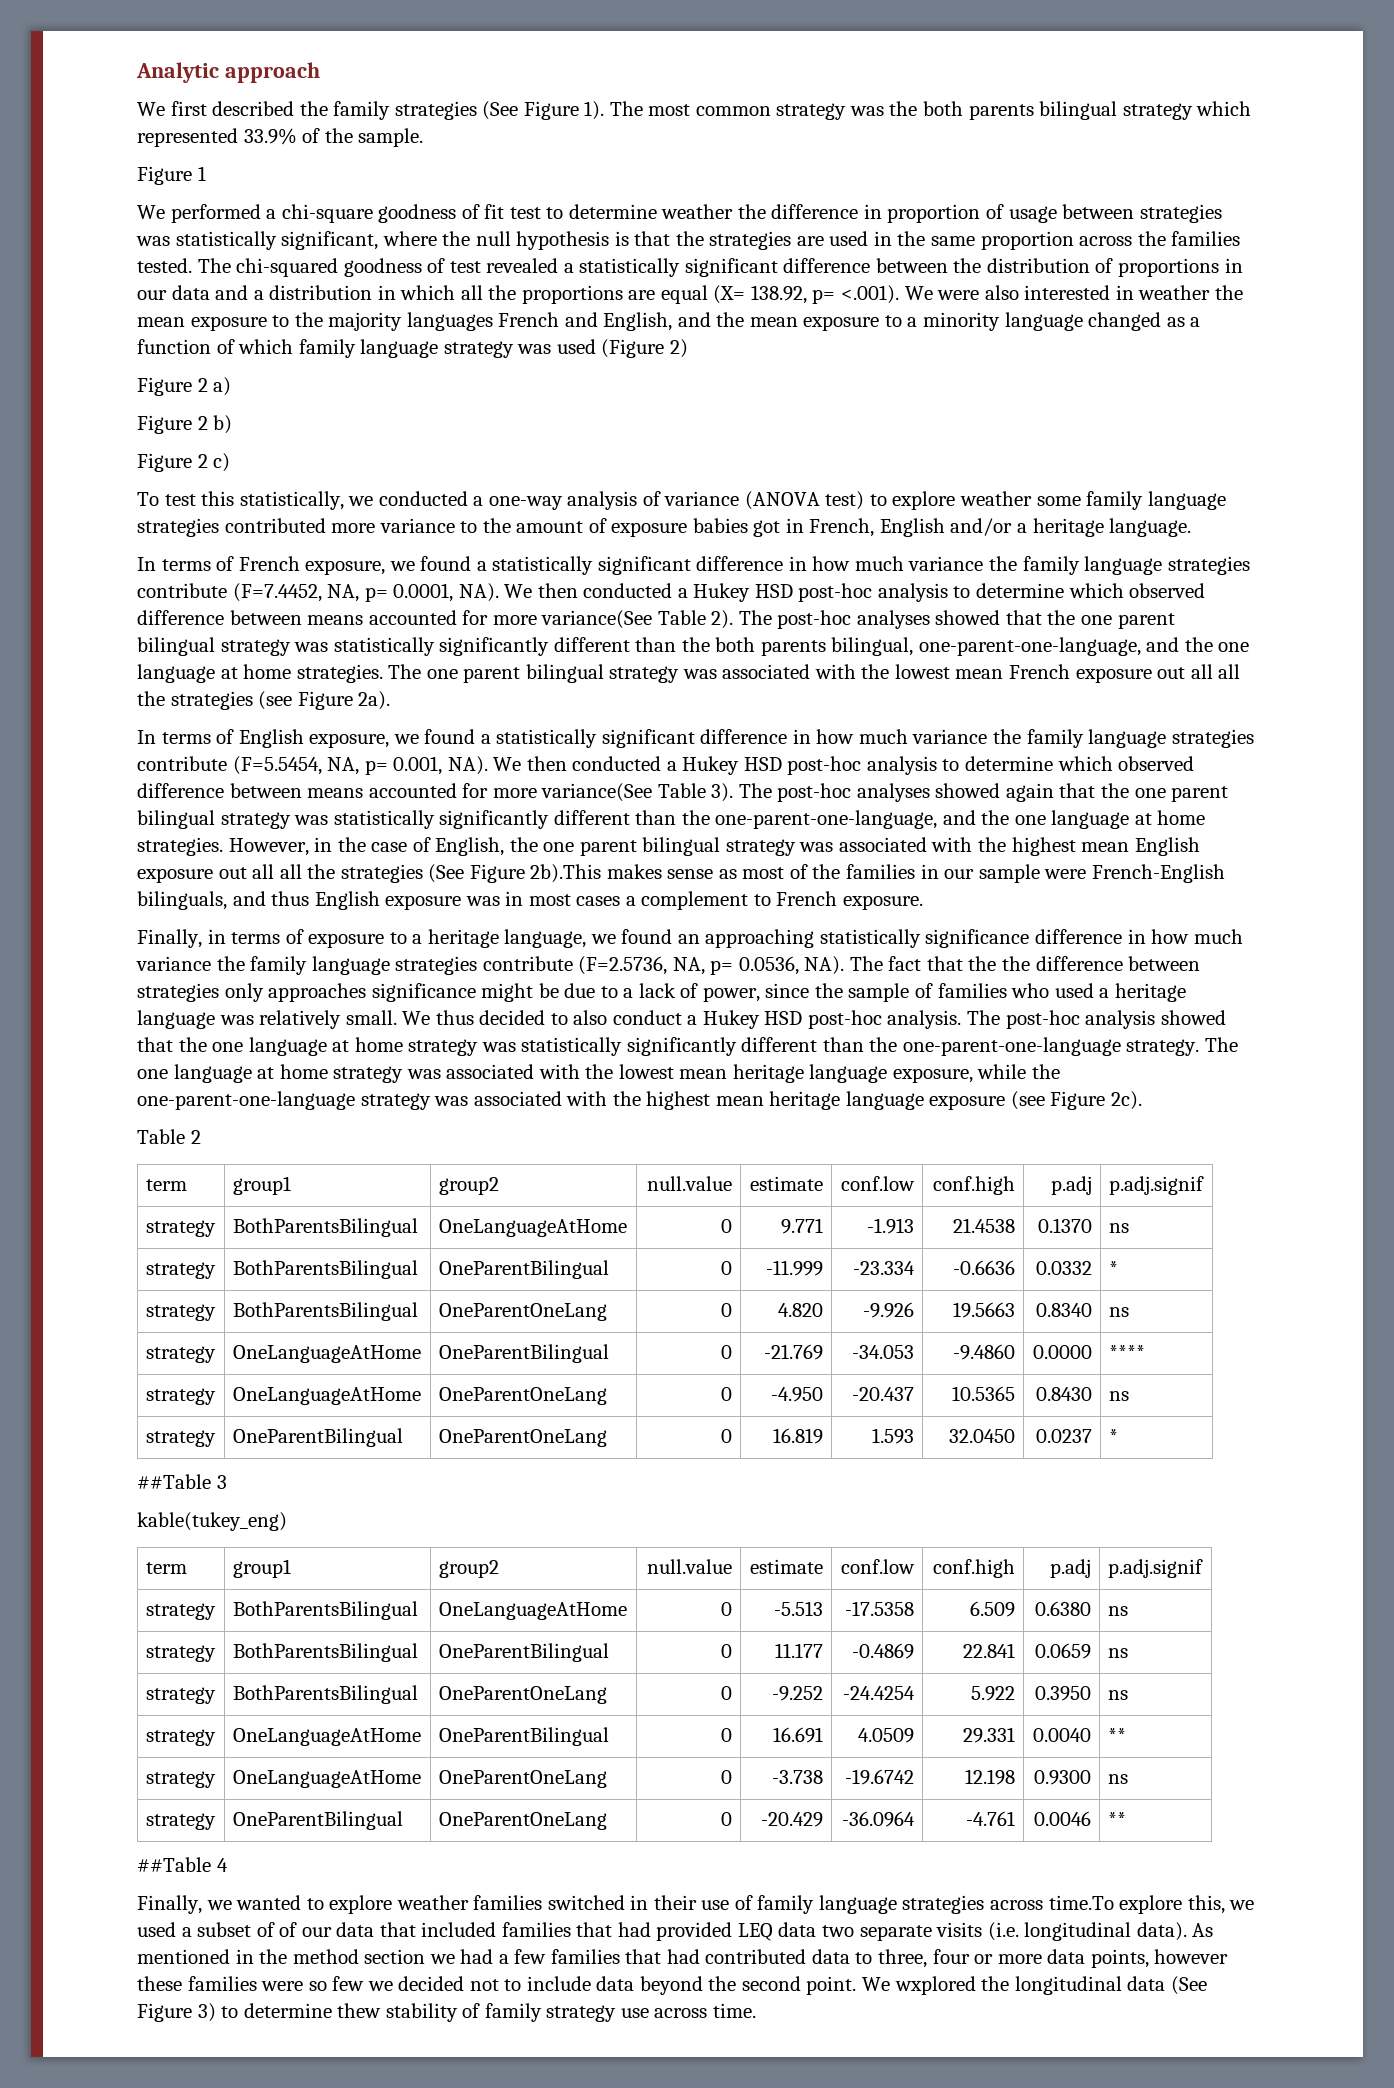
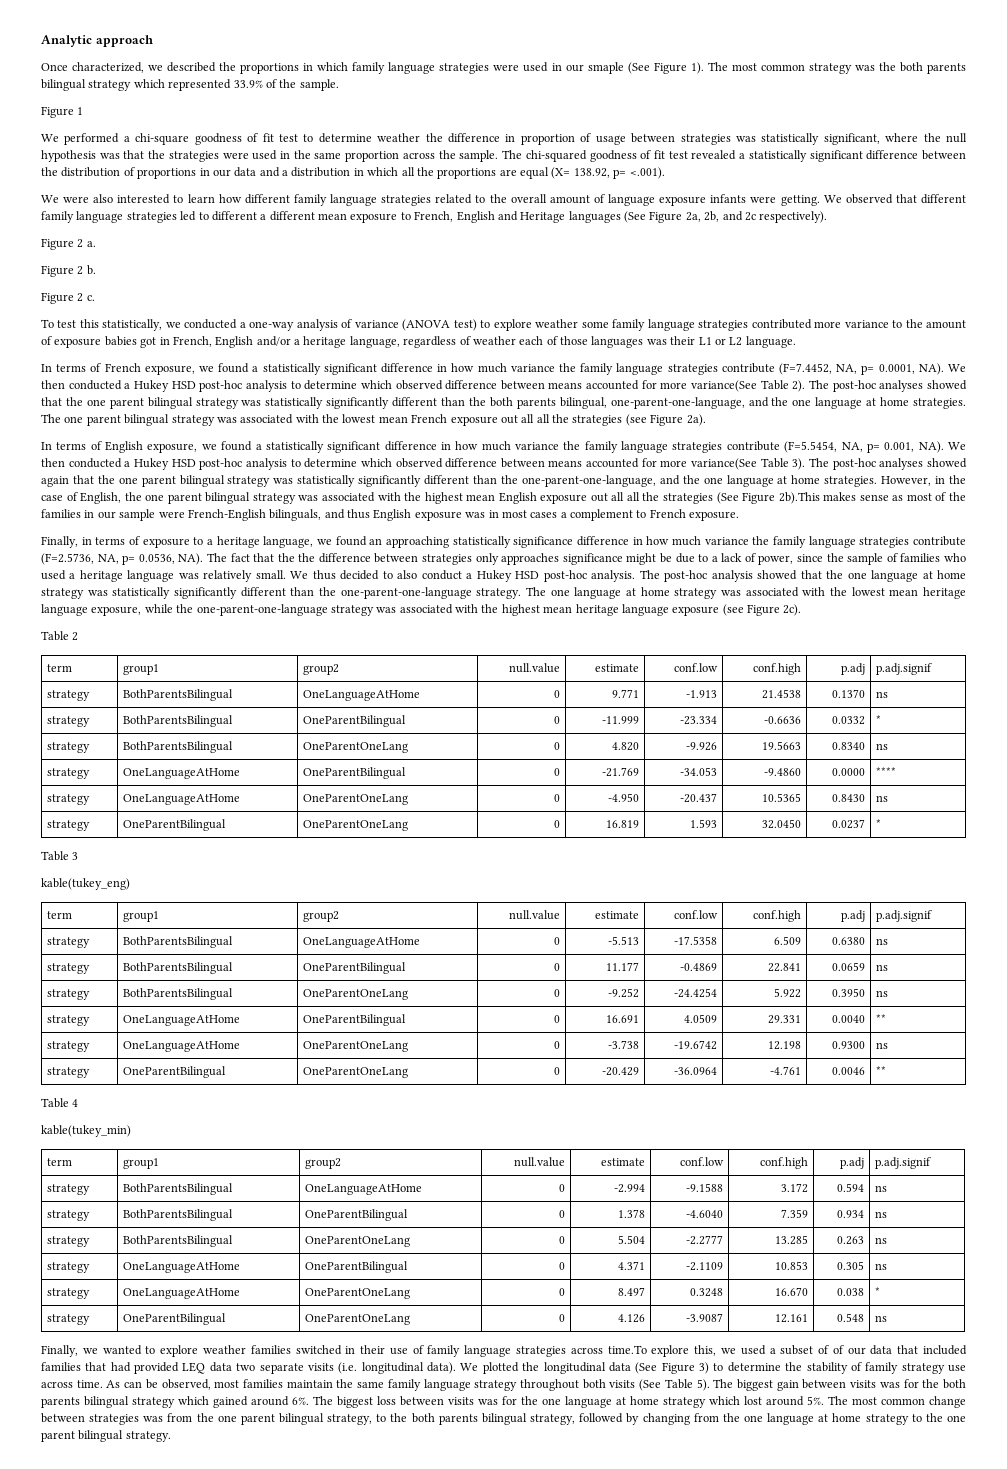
[137,101,477,120] We first described the family strategies -> [41,62,624,74] Once characterized, we described the proportions in which family language strategies were used in our smaple
[614,231,629,246] is -> [99,153,120,159] was
[796,236,824,246] are -> [222,152,249,159] were
[1171,231,1241,246] [137,258,192,273] families tested. -> [459,150,499,162] sample.
(446, 265) none -> [653,150,665,159] fit
(900, 294) none -> (665, 173) //
[1115,285,1243,300] [137,312,1201,331] [137,339,688,358] [137,377,232,396] [137,415,233,434] [137,453,231,472] in weather the mean exposure to the majority languages French and English, and the mean exposure to a minority language changed as a function of which family language strategy was used (Figure 2) // Figure 2 a) // Figure 2 b) // Figure 2 c) -> [173,194,967,206] [41,211,828,223] [41,238,96,250] [41,265,96,277] [41,292,95,304] to learn how different family language strategies related to the overall amount of language exposure infants were getting. We observed that different family language strategies led to different a different mean exposure to French, English and Heritage languages (See Figure 2a, 2b, and 2c respectively). // Figure 2 a. // Figure 2 b. // Figure 2 c.
(1104, 527) none -> [349,336,743,348] language, regardless of weather each of those languages was their L1 or L2
[137,1474,211,1489] ##Table -> [41,851,69,861] Table
[137,1857,211,1872] ##Table -> [41,1098,69,1108] Table
(228, 1865) none -> [41,1125,131,1137] [47,1158,73,1166] [123,1158,160,1169] [305,1158,342,1169] [513,1157,565,1167] [600,1158,645,1166] [679,1157,724,1166] [759,1157,808,1169] [839,1157,864,1169] [875,1157,932,1169] [47,1184,91,1195] [123,1183,234,1195] [305,1184,423,1195] [558,1184,565,1192] [613,1184,645,1193] [685,1183,723,1192] [780,1183,808,1193] [836,1183,864,1192] [875,1185,888,1192] [47,1210,91,1221] [123,1209,234,1221] [305,1209,409,1221] [558,1210,565,1218] [617,1209,645,1218] [685,1210,723,1218] [780,1209,808,1218] [836,1210,864,1218] [875,1211,888,1218] [47,1236,91,1247] [123,1235,234,1247] [305,1236,411,1247] [558,1236,565,1244] [617,1235,645,1244] [685,1235,723,1245] [774,1235,808,1245] [836,1236,864,1245] [875,1237,888,1244] [47,1262,91,1273] [123,1262,241,1273] [305,1261,409,1273] [558,1262,565,1270] [617,1261,645,1270] [685,1262,723,1271] [774,1261,808,1270] [836,1261,864,1270] [875,1263,888,1270] [47,1288,91,1299] [123,1288,241,1299] [305,1288,411,1299] [558,1288,565,1296] [617,1287,645,1296] [689,1288,723,1297] [774,1287,808,1296] [836,1288,864,1296] [875,1287,881,1296] [47,1314,91,1325] [123,1313,227,1325] [305,1314,411,1325] [558,1314,565,1322] [617,1314,645,1323] [685,1313,723,1322] [774,1314,808,1323] [836,1313,864,1322] [875,1315,888,1322] // kable(tukey_min) // term | group1 | group2 | null.value | estimate | conf.low | conf.high | p.adj | p.adj.signif // strategy | BothParentsBilingual | OneLanguageAtHome | 0 | -2.994 | -9.1588 | 3.172 | 0.594 | ns // strategy | BothParentsBilingual | OneParentBilingual | 0 | 1.378 | -4.6040 | 7.359 | 0.934 | ns // strategy | BothParentsBilingual | OneParentOneLang | 0 | 5.504 | -2.2777 | 13.285 | 0.263 | ns // strategy | OneLanguageAtHome | OneParentBilingual | 0 | 4.371 | -2.1109 | 10.853 | 0.305 | ns // strategy | OneLanguageAtHome | OneParentOneLang | 0 | 8.497 | 0.3248 | 16.670 | 0.038 | * // strategy | OneParentBilingual | OneParentOneLang | 0 | 4.126 | -3.9087 | 12.161 | 0.548 | ns
[1192,1923,1214,1937] [137,1949,1229,1968] [137,1976,976,1995] As mentioned in the method section we had a few families that had contributed data to three, four or more data points, however these families were so few we decided not to include data beyond the second point. We wxplored -> [460,1362,519,1374] We plotted
[337,2003,382,2018] thew -> [785,1362,803,1371] the
(756, 2010) none -> [106,1379,966,1391] [41,1396,966,1408] [41,1413,967,1425] [41,1430,171,1442] As can be observed, most families maintain the same family language strategy throughout both visits (See Table 5). The biggest gain between visits was for the both parents bilingual strategy which gained around 6%. The biggest loss between visits was for the one language at home strategy which lost around 5%. The most common change between strategies was from the one parent bilingual strategy, to the both parents bilingual strategy, followed by changing from the one language at home strategy to the one parent bilingual strategy.

